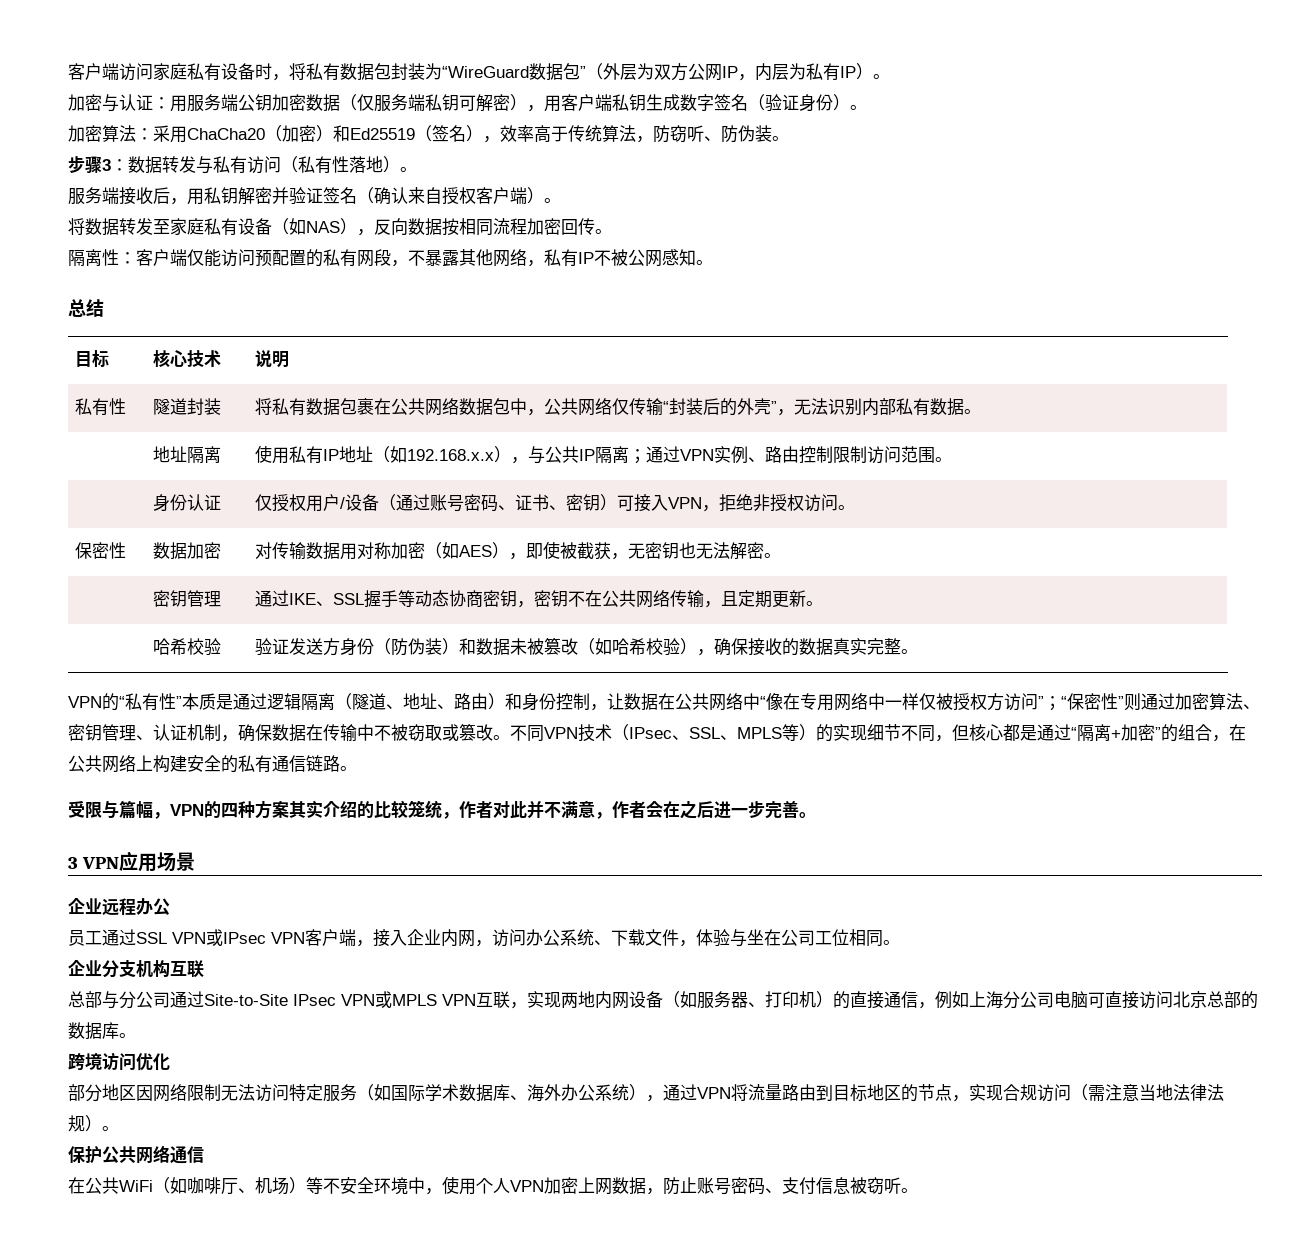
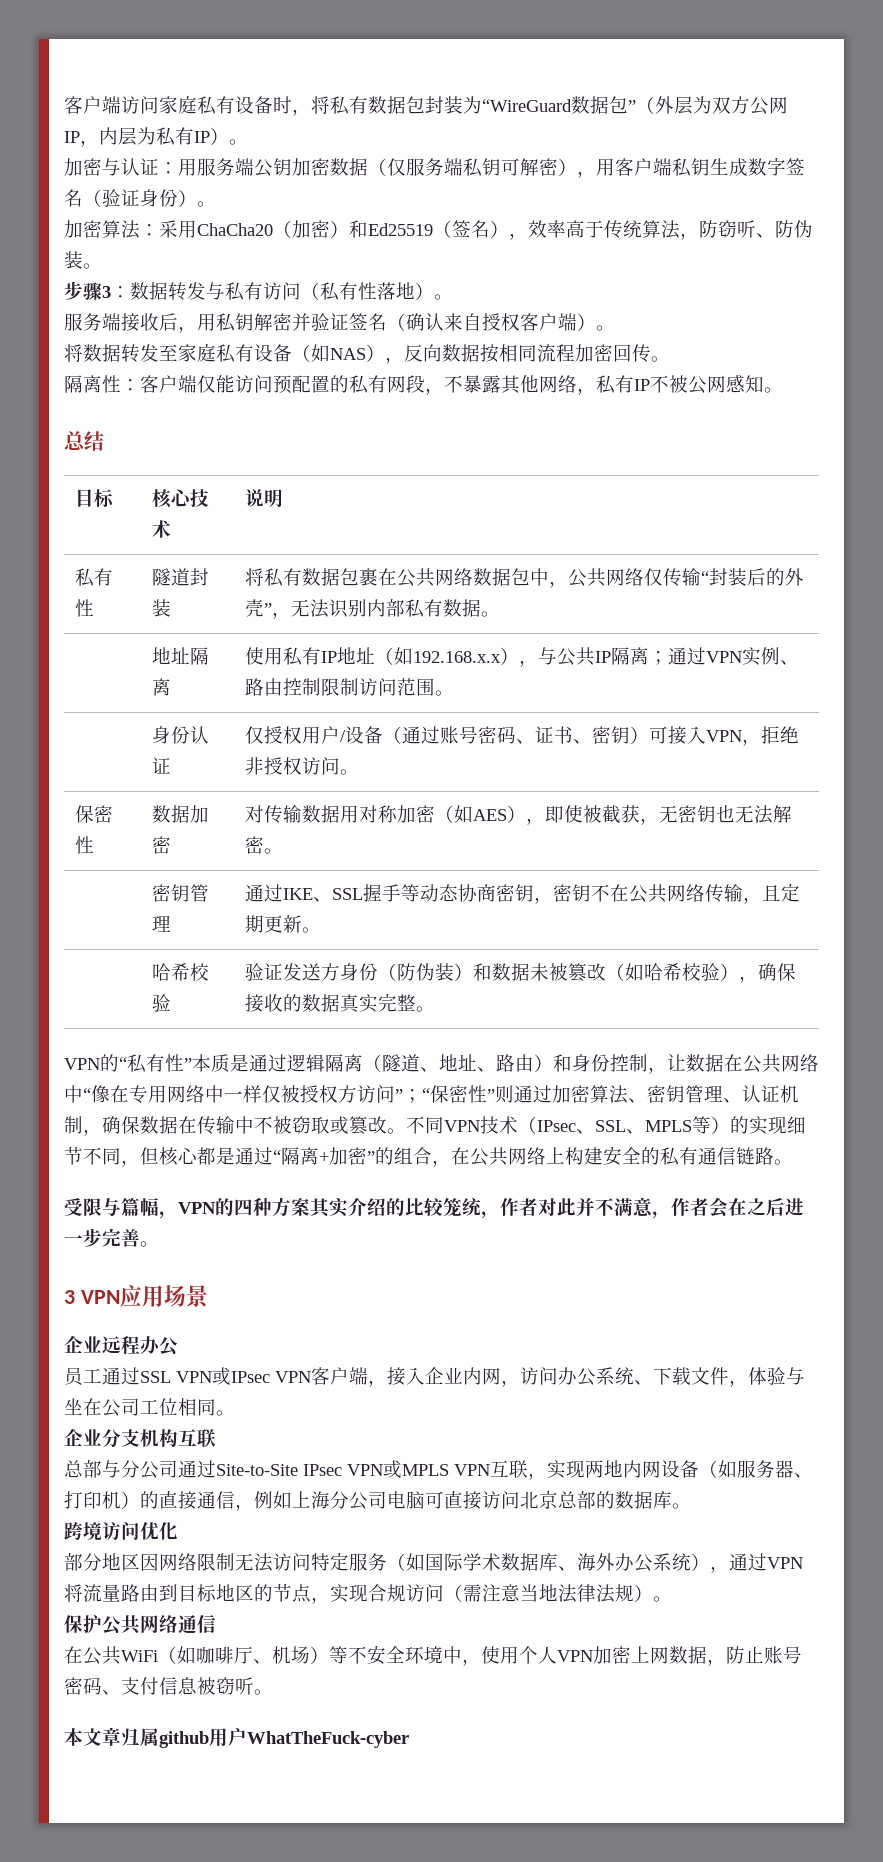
(918, 1190) none -> [64,1727,409,1748] // 本文章归属github用户WhatTheFuck-cyber

